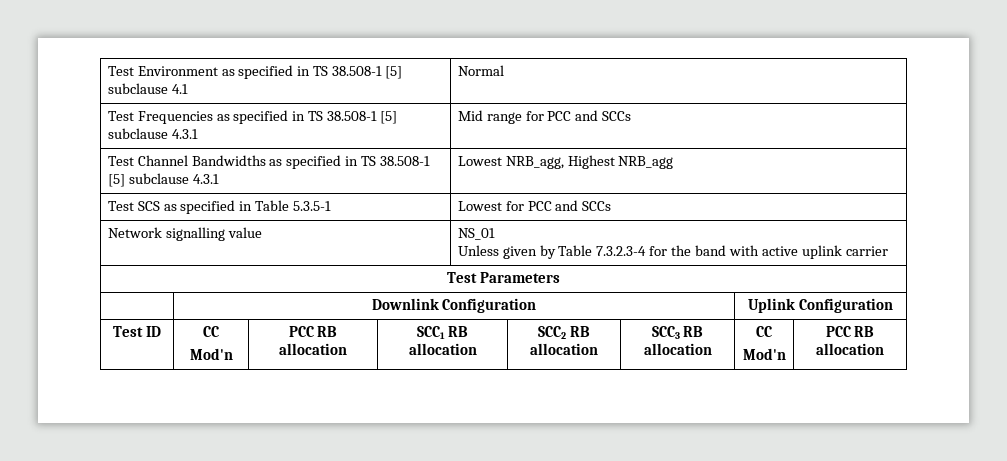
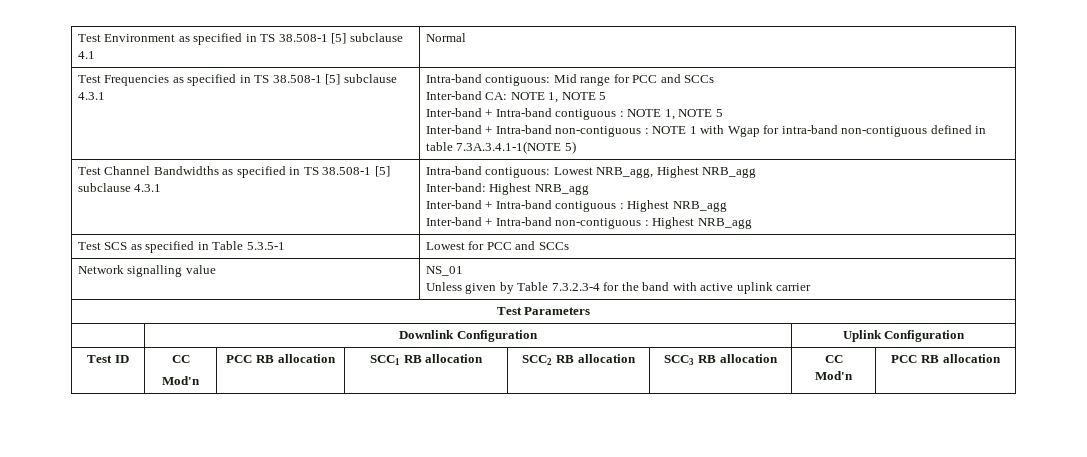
(198, 134) none -> [425,74,551,86] Intra-band contiguous:
(632, 116) none -> [425,91,607,103] [425,108,723,120] [425,125,987,137] [425,141,576,154] // Inter-band CA: NOTE 1, NOTE 5 // Inter-band + Intra-band contiguous : NOTE 1, NOTE 5 // Inter-band + Intra-band non-contiguous : NOTE 1 with Wgap for intra-band non-contiguous defined in table 7.3A.3.4.1-1(NOTE 5)
(219, 179) none -> [425,166,551,178] Intra-band contiguous:
(674, 162) none -> [425,183,589,195] [425,200,727,212] [425,217,752,229] // Inter-band: Highest NRB_agg // Inter-band + Intra-band contiguous : Highest NRB_agg // Inter-band + Intra-band non-contiguous : Highest NRB_agg

